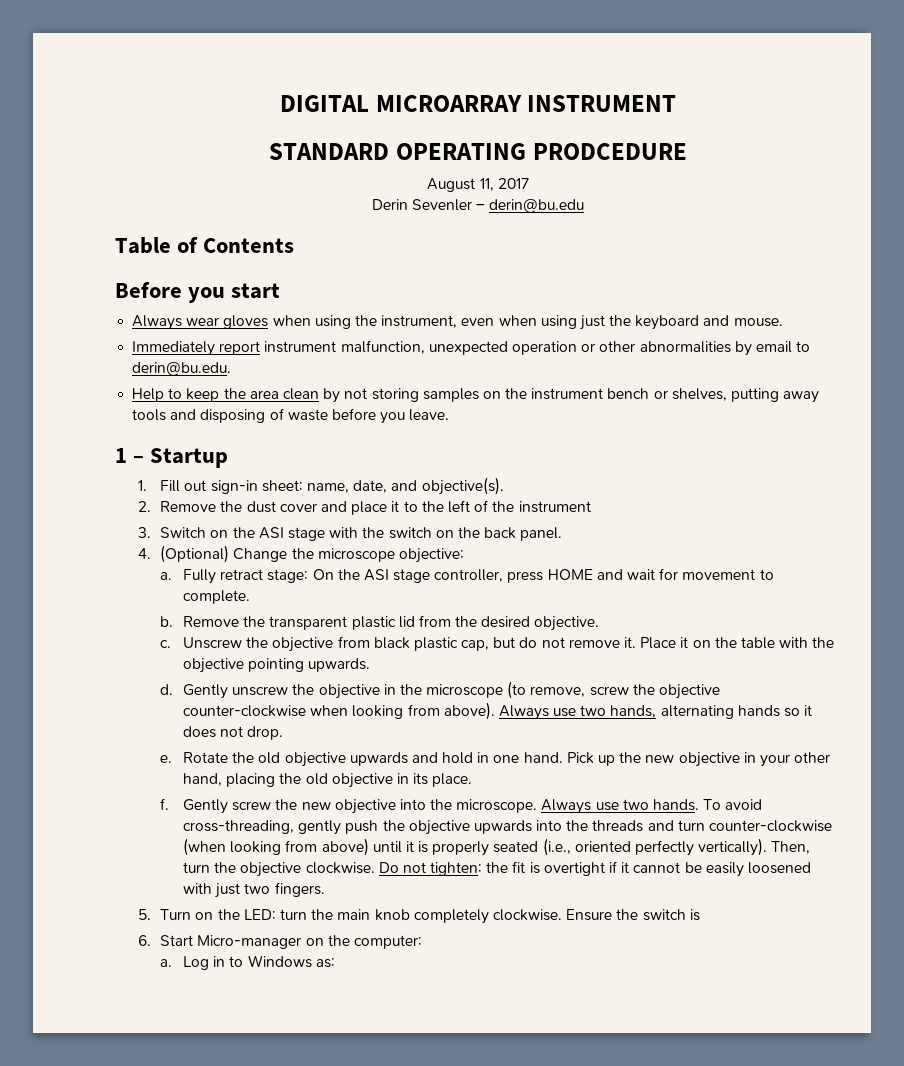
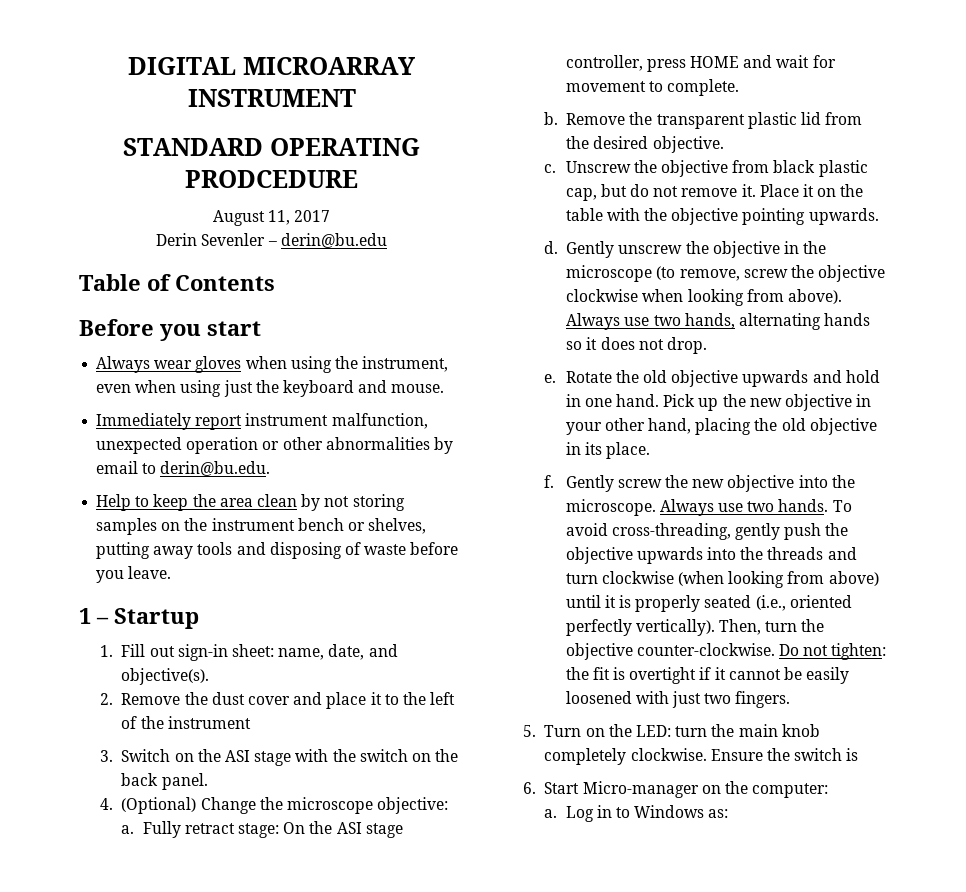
[182,705,306,717] counter-clockwise -> [566,289,639,302] clockwise
[708,820,832,832] counter-clockwise -> [601,571,674,584] clockwise
[305,862,375,874] clockwise. -> [636,643,775,656] counter-clockwise.

